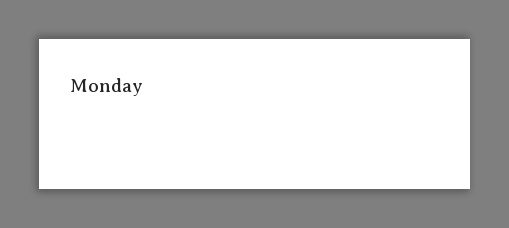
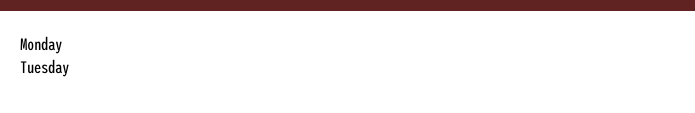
(143, 87) none -> [20,59,69,77] // Tuesday

